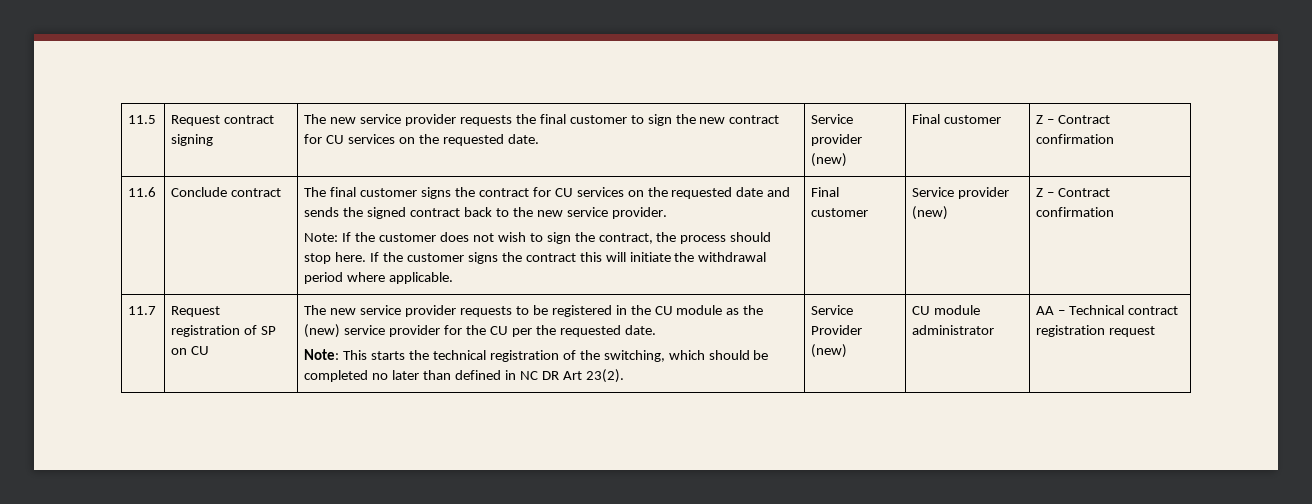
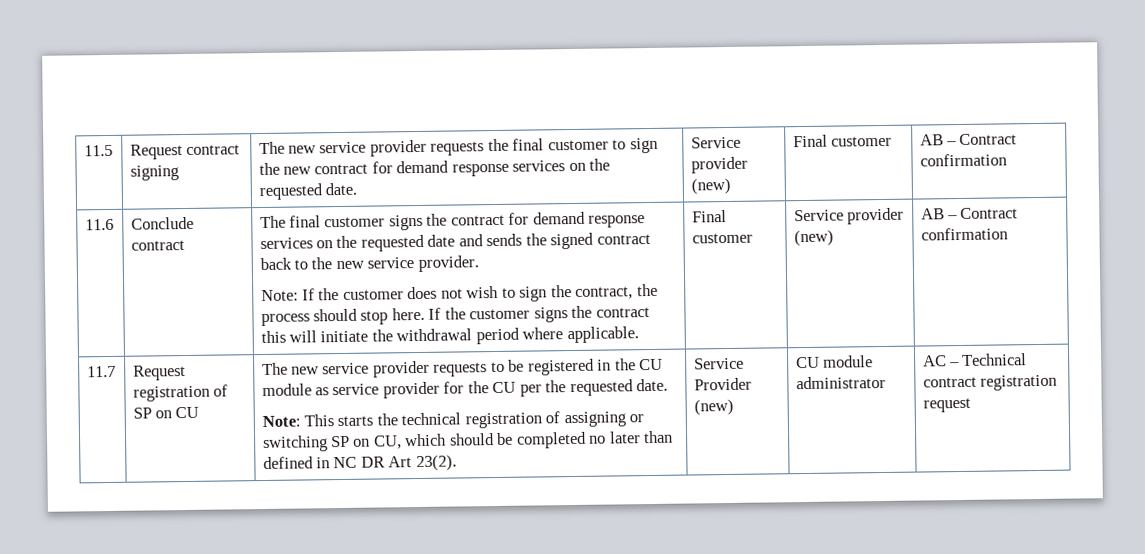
[326,135,345,144] CU -> [396,160,509,177] demand response
[1036,115,1044,124] Z -> [919,134,944,146] AB
[554,188,573,197] CU -> [532,211,646,228] demand response
[1036,188,1044,197] Z -> [920,208,945,220] AB
[743,305,764,315] [304,324,341,338] the (new) -> (330, 391) none
[579,350,665,362] the switching, -> [563,411,645,428] [262,435,402,453] assigning or switching SP on CU,
[1036,306,1055,315] AA -> [922,355,947,367] AC

